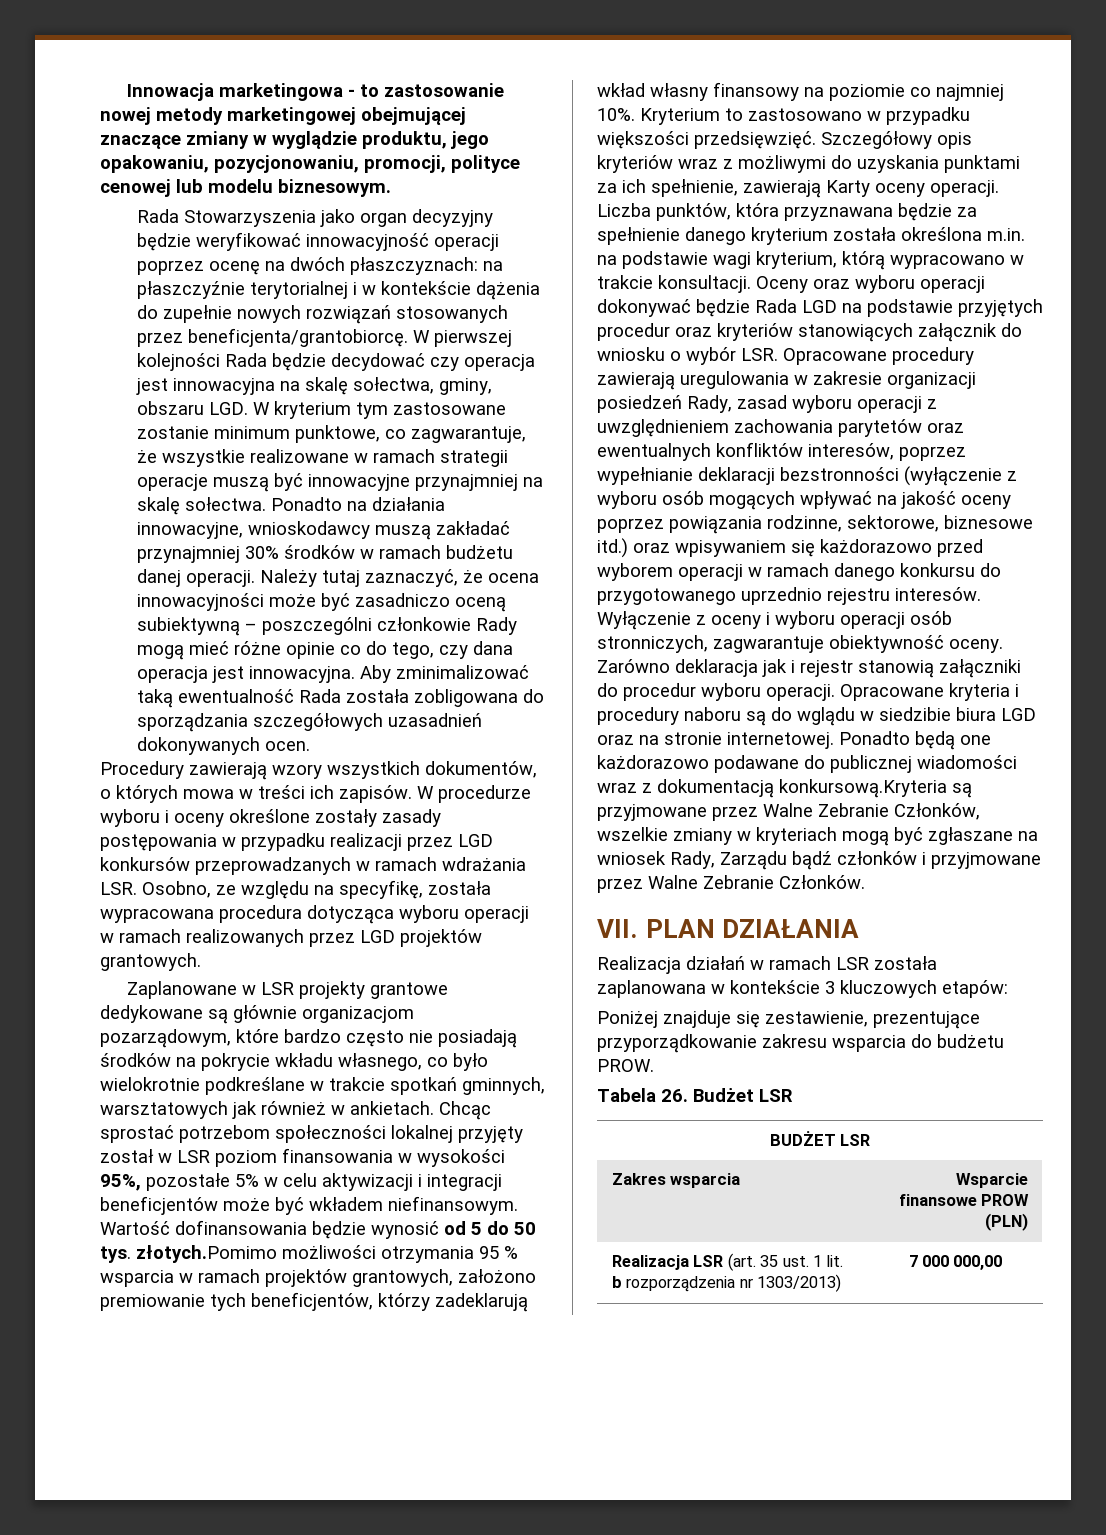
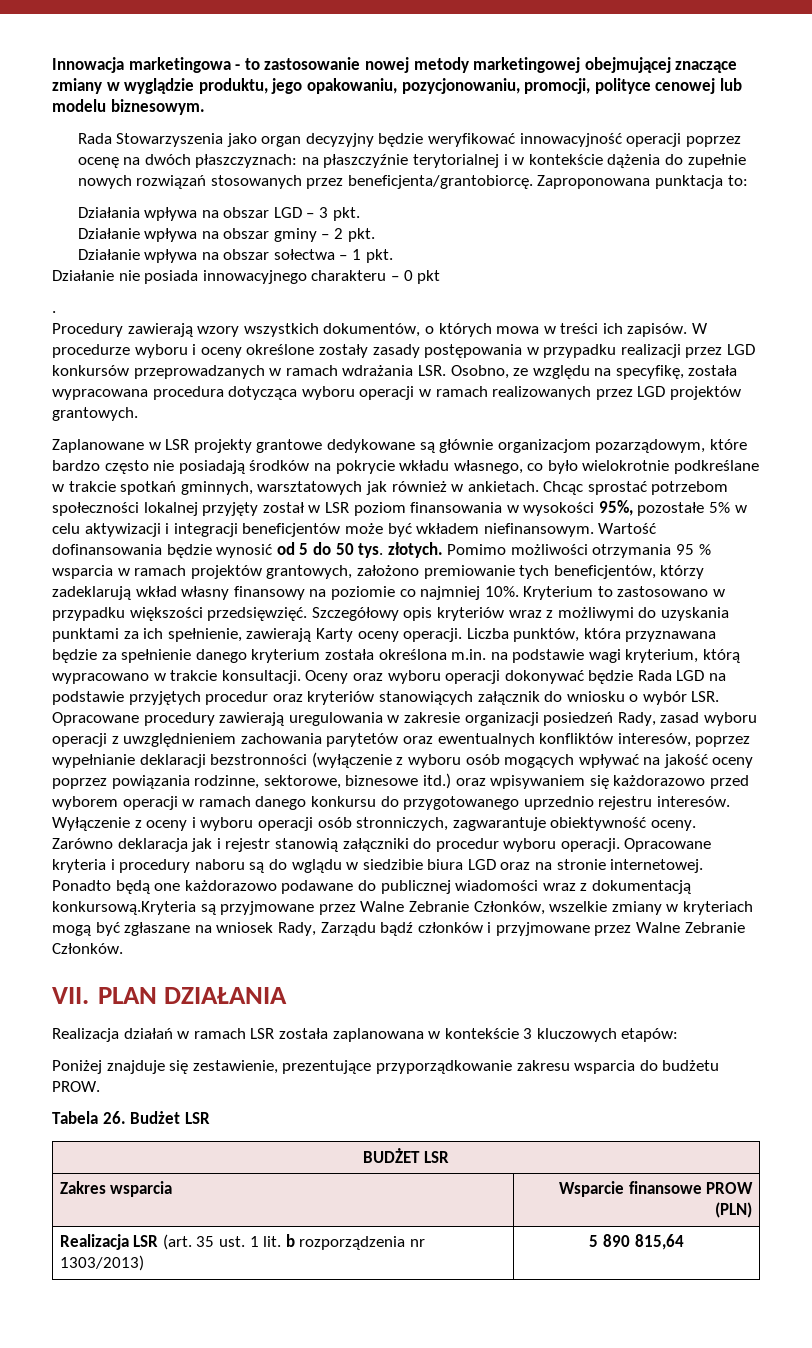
[412,330,512,347] [136,353,535,371] [135,377,492,395] [136,401,506,419] [136,425,526,443] [136,449,508,467] [136,473,543,492] [136,497,445,515] [136,521,510,540] [136,545,513,563] [136,569,539,587] [136,593,506,612] [136,617,517,636] [136,641,513,660] [136,665,529,683] [136,689,544,708] [136,713,482,732] [136,737,310,755] W pierwszej kolejności Rada będzie decydować czy operacja jest innowacyjna na skalę sołectwa, gminy, obszaru LGD. W kryterium tym zastosowane zostanie minimum punktowe, co zagwarantuje, że wszystkie realizowane w ramach strategii operacje muszą być innowacyjne przynajmniej na skalę sołectwa. Ponadto na działania innowacyjne, wnioskodawcy muszą zakładać przynajmniej 30% środków w ramach budżetu danej operacji. Należy tutaj zaznaczyć, że ocena innowacyjności może być zasadniczo oceną subiektywną – poszczególni członkowie Rady mogą mieć różne opinie co do tego, czy dana operacja jest innowacyjna. Aby zminimalizować taką ewentualność Rada została zobligowana do sporządzania szczegółowych uzasadnień dokonywanych ocen. -> [537,175,748,189] [77,207,360,221] [77,228,375,242] [77,249,393,263] [52,270,441,284] [52,311,56,313] Zaproponowana punktacja to: // Działania wpływa na obszar LGD – 3 pkt. // Działanie wpływa na obszar gminy – 2 pkt. // Działanie wpływa na obszar sołectwa – 1 pkt. // Działanie nie posiada innowacyjnego charakteru – 0 pkt // .
[136,1245,277,1263] złotych.Pomimo -> [387,542,507,558] złotych. Pomimo
[908,1255,1003,1270] 7 000 000,00 -> [589,1234,684,1250] 5 890 815,64

